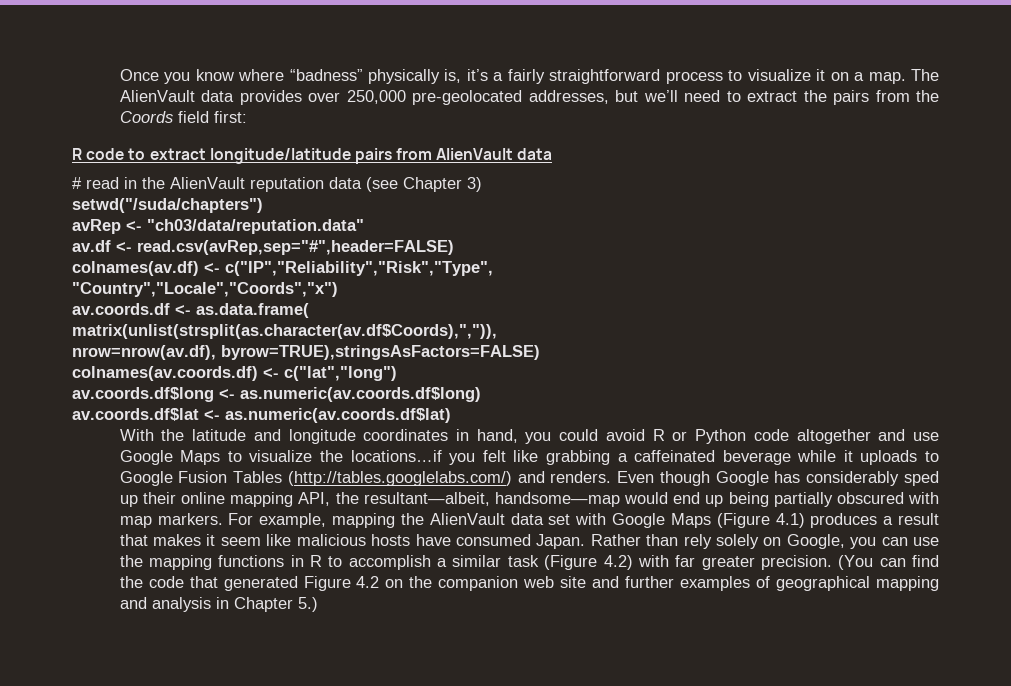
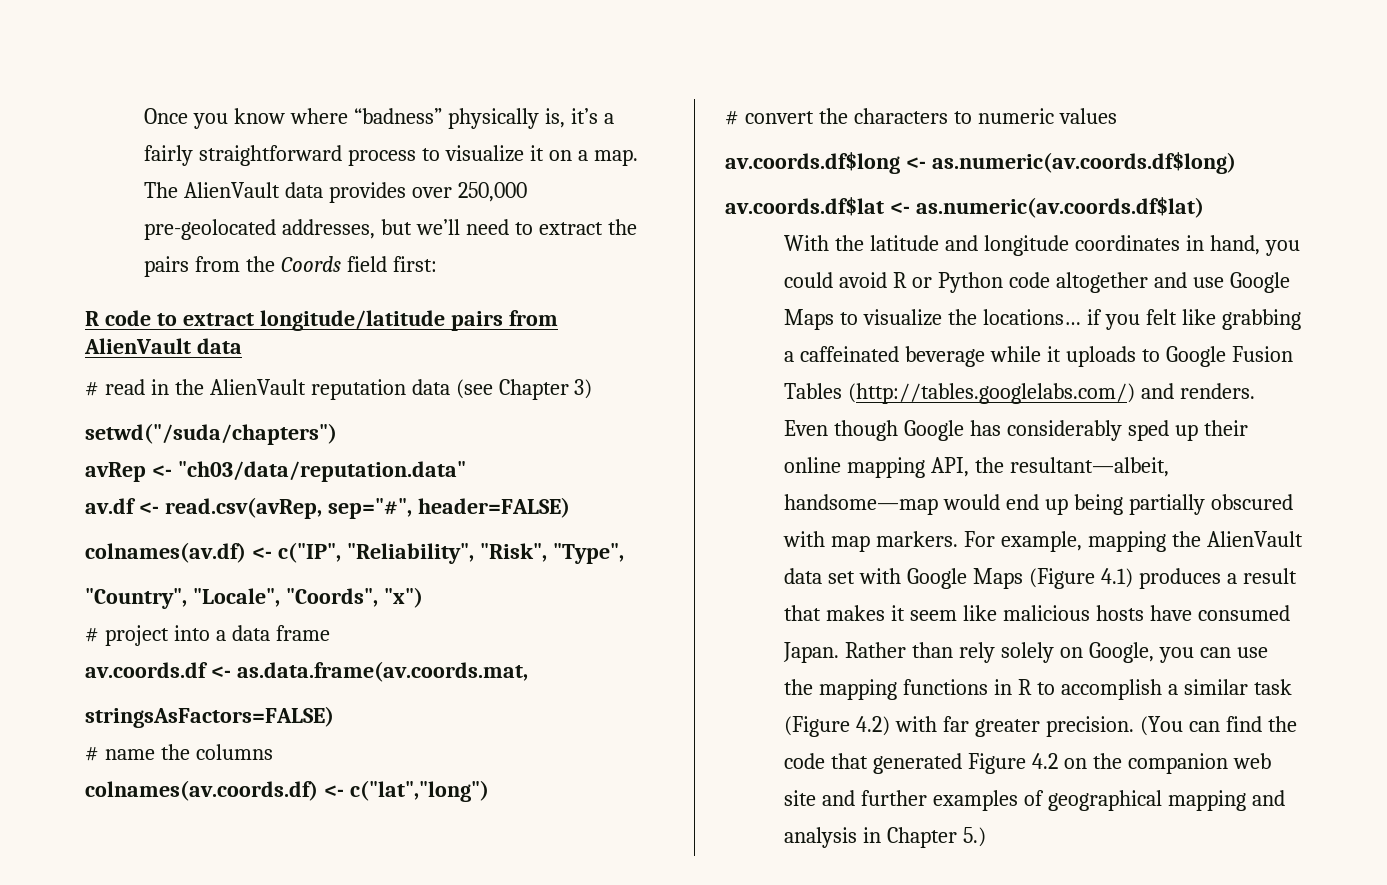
[137,240,454,255] read.csv(avRep,sep="#",header=FALSE) -> [164,497,570,519] read.csv(avRep, sep="#", header=FALSE)
[225,261,493,276] [72,282,338,297] [72,303,309,318] [72,324,497,339] [72,345,540,360] [72,366,397,381] c("IP","Reliability","Risk","Type", // "Country","Locale","Coords","x") // av.coords.df <- as.data.frame( // matrix(unlist(strsplit(as.character(av.df$Coords),",")), // nrow=nrow(av.df), byrow=TRUE),stringsAsFactors=FALSE) // colnames(av.coords.df) <- c("lat","long") -> [277,542,624,564] [85,587,423,609] [85,625,330,646] [85,661,528,682] [85,706,334,728] [85,744,273,761] [85,780,489,802] [725,108,1117,125] c("IP", "Reliability", "Risk", "Type", // "Country", "Locale", "Coords", "x") // # project into a data frame // av.coords.df <- as.data.frame(av.coords.mat, // stringsAsFactors=FALSE) // # name the columns // colnames(av.coords.df) <- c("lat","long") // # convert the characters to numeric values
[350,450,442,462] locations…if -> [982,309,1102,325] locations… if

